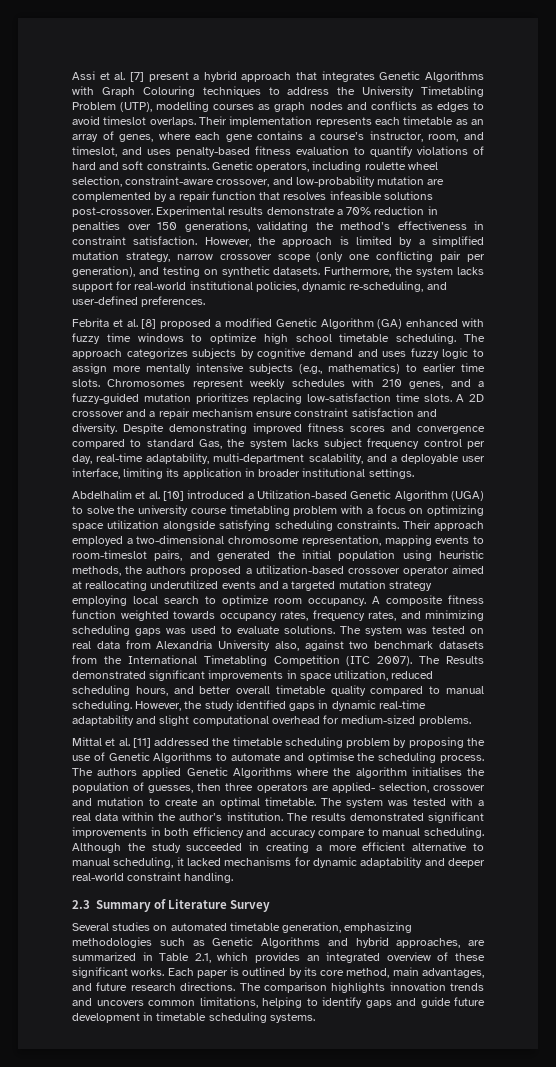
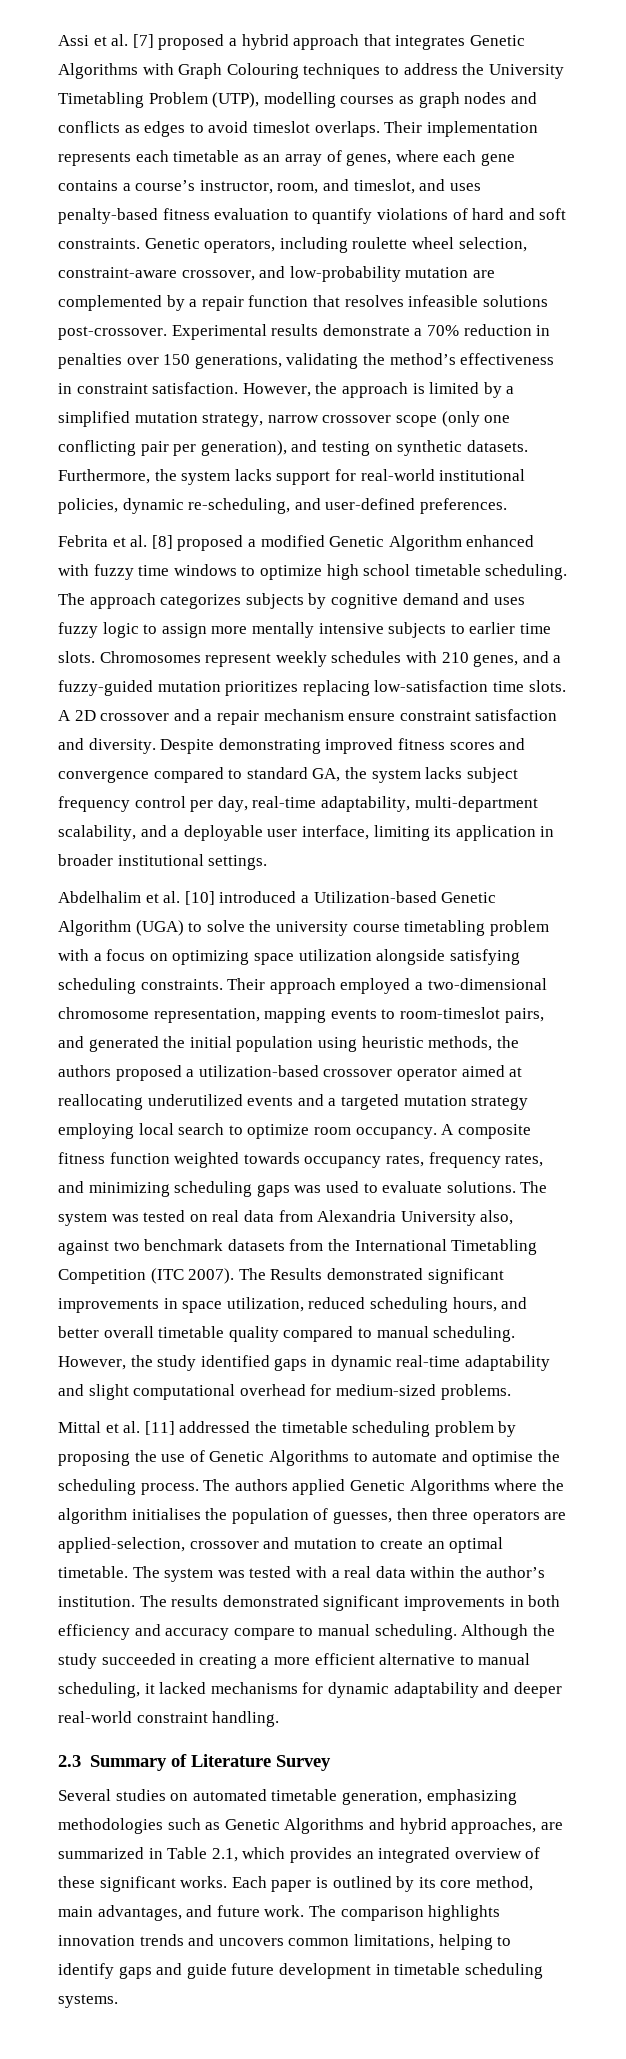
[148,72,189,82] present -> [158,34,225,50] proposed
[377,319,403,329] (GA) -> (462, 543) none
[299,363,400,374] (e.g., mathematics) -> (447, 630) none
[198,439,222,449] Gas, -> [312,768,341,782] GA,
[331,782,429,793] applied- selection, -> [58,1537,185,1553] applied-selection,
[130,982,236,991] research directions. -> [264,1905,305,1917] work.

